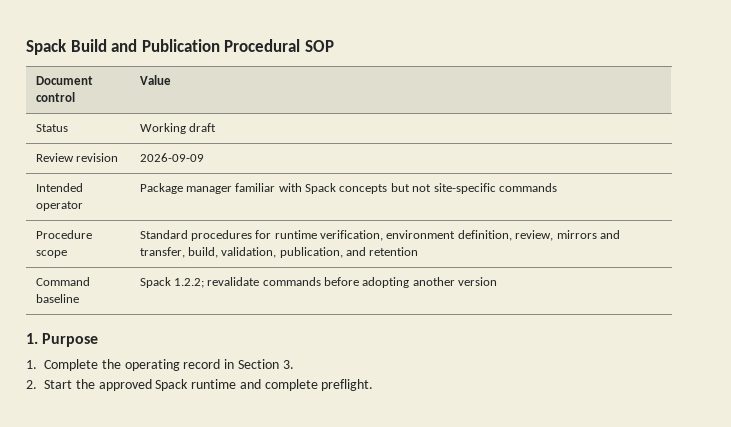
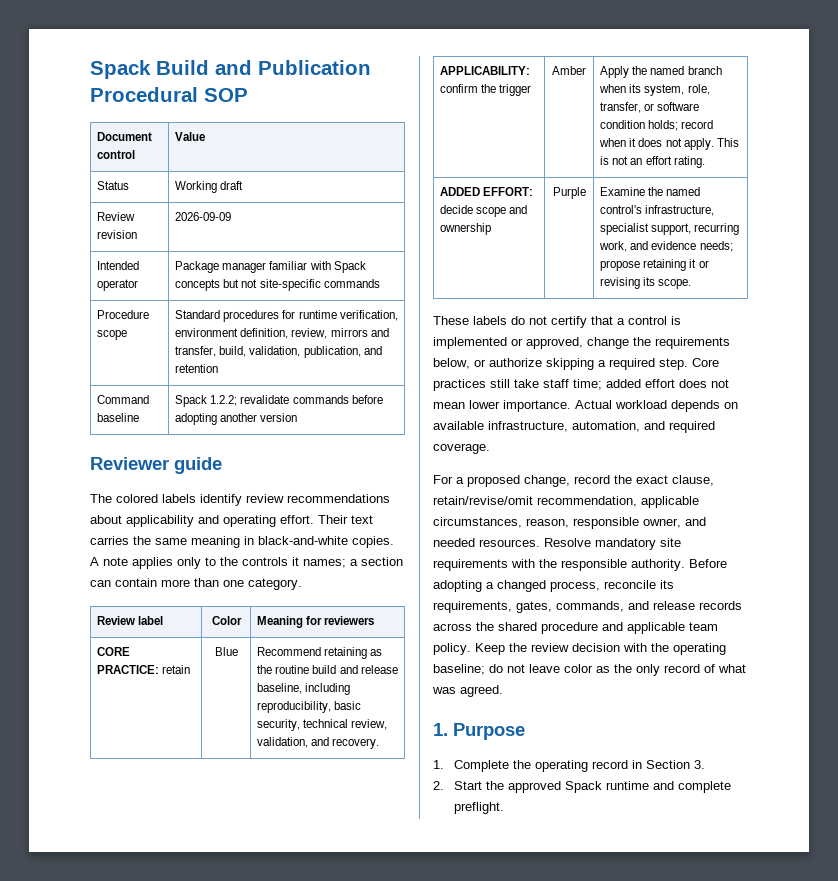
(498, 281) none -> [90,457,222,474] [90,494,390,506] [90,515,373,527] [90,536,394,548] [90,557,403,569] [90,578,302,590] [97,616,164,625] [211,616,242,625] [257,616,375,628] [97,647,131,656] [97,665,191,674] [214,647,238,656] [257,647,383,659] [257,665,398,674] [257,683,351,695] [257,701,362,713] [257,719,388,731] [257,737,380,749] [440,66,531,75] [440,84,532,96] [552,66,586,75] [600,66,722,78] [599,84,710,96] [600,102,700,113] [600,120,714,131] [599,138,739,150] [600,156,705,168] [440,187,534,196] [440,205,528,217] [440,223,492,235] [552,187,586,199] [600,187,701,196] [600,205,715,216] [600,223,740,235] [599,241,733,252] [600,259,709,271] [600,277,692,289] [433,316,681,328] [433,337,730,349] [433,358,719,370] [433,379,729,391] [433,400,738,412] [433,421,715,433] [433,443,490,454] [433,475,714,487] [433,496,699,508] [433,517,706,529] [433,538,681,550] [433,559,727,571] [433,580,674,592] [433,601,742,613] [433,622,718,634] [433,643,726,655] [433,664,746,676] [432,685,503,697] // Reviewer guide // The colored labels identify review recommendations about applicability and operating effort. Their text carries the same meaning in black-and-white copies. A note applies only to the controls it names; a section can contain more than one category. // Review label | Color | Meaning for reviewers // CORE PRACTICE: retain | Blue | Recommend retaining as the routine build and release baseline, including reproducibility, basic security, technical review, validation, and recovery. // APPLICABILITY: confirm the trigger | Amber | Apply the named branch when its system, role, transfer, or software condition holds; record when it does not apply. This is not an effort rating. // ADDED EFFORT: decide scope and ownership | Purple | Examine the named control's infrastructure, specialist support, recurring work, and evidence needs; propose retaining it or revising its scope. // These labels do not certify that a control is implemented or approved, change the requirements below, or authorize skipping a required step. Core practices still take staff time; added effort does not mean lower importance. Actual workload depends on available infrastructure, automation, and required coverage. // For a proposed change, record the exact clause, retain/revise/omit recommendation, applicable circumstances, reason, responsible owner, and needed resources. Resolve mandatory site requirements with the responsible authority. Before adopting a changed process, reconcile its requirements, gates, commands, and release records across the shared procedure and applicable team policy. Keep the review decision with the operating baseline; do not leave color as the only record of what was agreed.

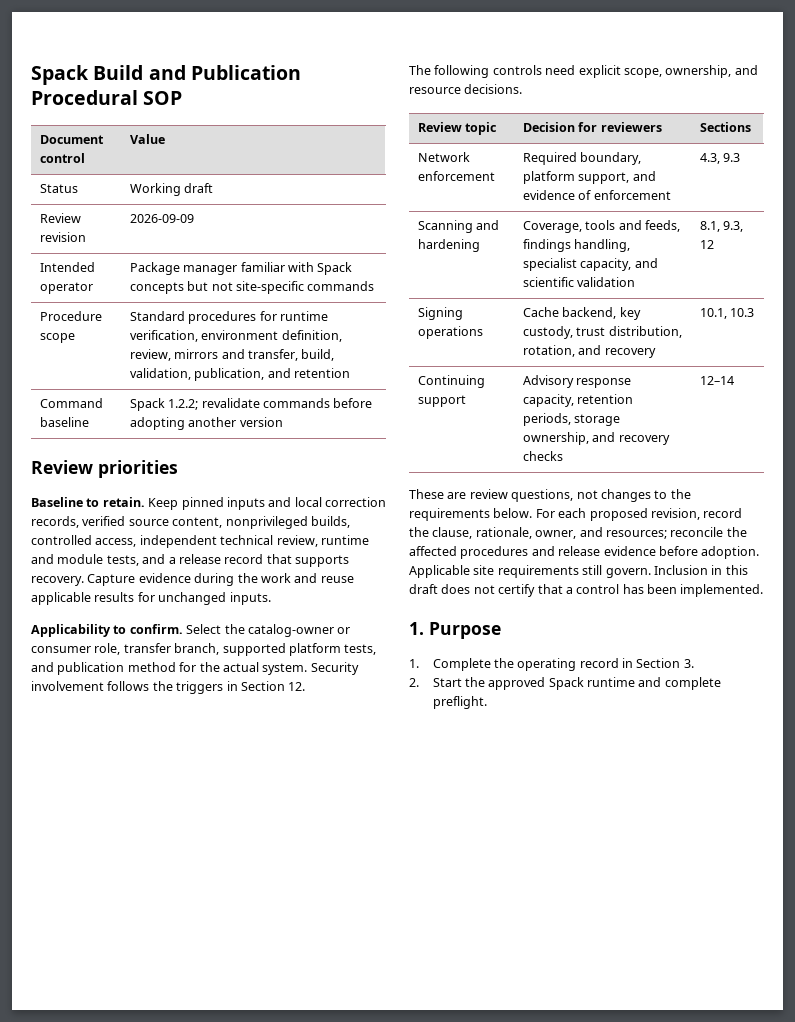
[90,457,222,474] [90,494,390,506] [90,515,373,527] [90,536,394,548] [90,557,403,569] [90,578,302,590] [97,616,164,625] [211,616,242,625] [257,616,375,628] [97,647,131,656] [97,665,191,674] [214,647,238,656] [257,647,383,659] [257,665,398,674] [257,683,351,695] [257,701,362,713] [257,719,388,731] [257,737,380,749] [440,66,531,75] [440,84,532,96] [552,66,586,75] [600,66,722,78] [599,84,710,96] [600,102,700,113] [600,120,714,131] [599,138,739,150] [600,156,705,168] [440,187,534,196] [440,205,528,217] [440,223,492,235] [552,187,586,199] [600,187,701,196] [600,205,715,216] [600,223,740,235] [599,241,733,252] [600,259,709,271] [600,277,692,289] [433,316,681,328] [433,337,730,349] [433,358,719,370] [433,379,729,391] [433,400,738,412] [433,421,715,433] [433,443,490,454] [433,475,714,487] [433,496,699,508] [433,517,706,529] [433,538,681,550] [433,559,727,571] [433,580,674,592] [433,601,742,613] [433,622,718,634] [433,643,726,655] [433,664,746,676] [432,685,503,697] Reviewer guide // The colored labels identify review recommendations about applicability and operating effort. Their text carries the same meaning in black-and-white copies. A note applies only to the controls it names; a section can contain more than one category. // Review label | Color | Meaning for reviewers // CORE PRACTICE: retain | Blue | Recommend retaining as the routine build and release baseline, including reproducibility, basic security, technical review, validation, and recovery. // APPLICABILITY: confirm the trigger | Amber | Apply the named branch when its system, role, transfer, or software condition holds; record when it does not apply. This is not an effort rating. // ADDED EFFORT: decide scope and ownership | Purple | Examine the named control's infrastructure, specialist support, recurring work, and evidence needs; propose retaining it or revising its scope. // These labels do not certify that a control is implemented or approved, change the requirements below, or authorize skipping a required step. Core practices still take staff time; added effort does not mean lower importance. Actual workload depends on available infrastructure, automation, and required coverage. // For a proposed change, record the exact clause, retain/revise/omit recommendation, applicable circumstances, reason, responsible owner, and needed resources. Resolve mandatory site requirements with the responsible authority. Before adopting a changed process, reconcile its requirements, gates, commands, and release records across the shared procedure and applicable team policy. Keep the review decision with the operating baseline; do not leave color as the only record of what was agreed. -> [31,460,178,478] [31,497,386,510] [31,516,350,529] [31,535,369,548] [31,554,349,567] [31,573,354,586] [31,592,271,605] [31,624,351,637] [31,643,377,656] [31,662,359,675] [31,681,306,694] [409,65,758,78] [409,84,523,94] [417,122,498,135] [522,122,662,132] [699,122,751,132] [417,152,470,162] [417,171,495,181] [522,152,642,165] [522,171,656,184] [522,190,671,200] [699,153,741,164] [417,220,500,233] [417,239,480,252] [522,220,681,233] [522,239,631,252] [522,258,658,271] [522,277,636,287] [699,221,744,232] [699,240,714,249] [417,307,463,320] [417,326,483,339] [522,307,641,320] [522,326,682,339] [522,345,656,358] [699,308,755,319] [417,375,485,388] [417,395,466,407] [522,375,632,388] [522,394,634,407] [522,413,621,426] [522,432,670,445] [522,451,563,461] [699,376,734,385] [409,489,691,502] [409,508,743,521] [409,527,747,539] [409,546,760,559] [409,565,748,578] [409,584,764,597] Review priorities // Baseline to retain. Keep pinned inputs and local correction records, verified source content, nonprivileged builds, controlled access, independent technical review, runtime and module tests, and a release record that supports recovery. Capture evidence during the work and reuse applicable results for unchanged inputs. // Applicability to confirm. Select the catalog-owner or consumer role, transfer branch, supported platform tests, and publication method for the actual system. Security involvement follows the triggers in Section 12. // The following controls need explicit scope, ownership, and resource decisions. // Review topic | Decision for reviewers | Sections // Network enforcement | Required boundary, platform support, and evidence of enforcement | 4.3, 9.3 // Scanning and hardening | Coverage, tools and feeds, findings handling, specialist capacity, and scientific validation | 8.1, 9.3, 12 // Signing operations | Cache backend, key custody, trust distribution, rotation, and recovery | 10.1, 10.3 // Continuing support | Advisory response capacity, retention periods, storage ownership, and recovery checks | 12–14 // These are review questions, not changes to the requirements below. For each proposed revision, record the clause, rationale, owner, and resources; reconcile the affected procedures and release evidence before adoption. Applicable site requirements still govern. Inclusion in this draft does not certify that a control has been implemented.

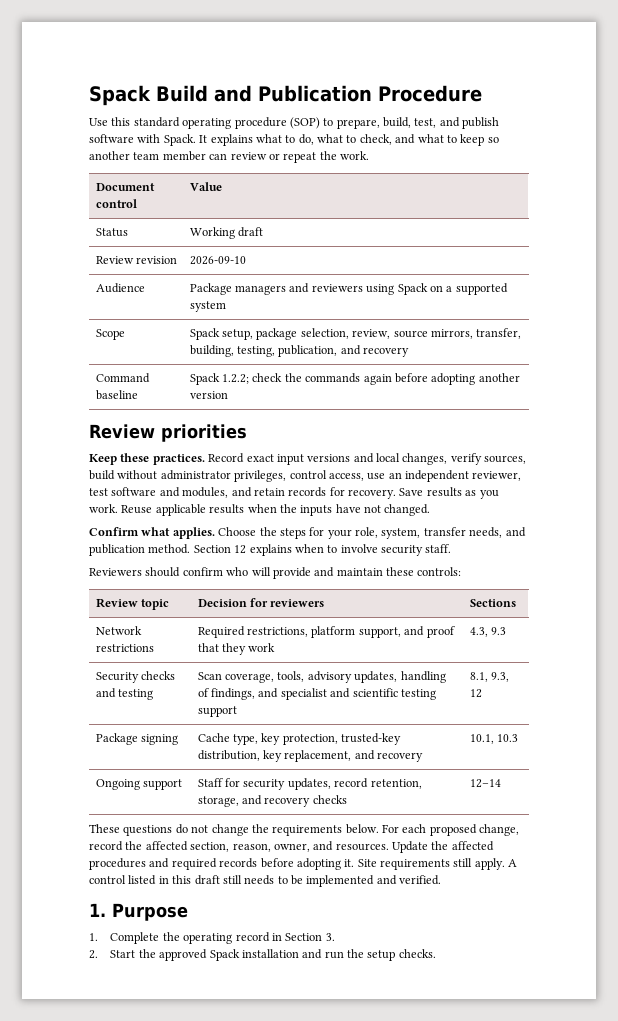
[31,90,183,105] Procedural SOP -> [378,85,482,102] [89,117,500,129] [89,134,499,146] [89,151,369,163] Procedure // Use this standard operating procedure (SOP) to prepare, build, test, and publish software with Spack. It explains what to do, what to check, and what to keep so another team member can review or repeat the work.
[129,214,194,223] [39,262,95,272] [39,282,93,294] [129,262,353,275] [129,281,375,294] [39,311,102,321] [39,333,75,343] [129,311,329,324] [129,330,342,342] [129,349,335,361] [129,368,191,380] 2026-09-09 // Intended operator | Package manager familiar with Spack concepts but not site-specific commands // Procedure scope | Standard procedures for runtime verification, environment definition, review, mirrors and transfer, build, validation, -> [189,256,246,265] [95,283,145,293] [189,283,508,295] [189,301,226,312] [95,329,125,340] [189,328,522,340] [189,345,276,357] 2026-09-10 // Audience | Package managers and reviewers using Spack on a supported system // Scope | Spack setup, package selection, review, source mirrors, transfer, building, testing,
[294,368,351,378] retention -> [363,347,410,357] recovery
[201,398,331,408] revalidate commands -> [252,373,392,385] check the commands again
[31,497,386,510] [31,516,350,529] [31,535,369,548] [31,554,349,567] [31,573,354,586] [31,592,271,605] [31,624,351,637] [31,643,377,656] [31,662,359,675] [31,681,306,694] [409,65,758,78] [409,84,523,94] Baseline to retain. Keep pinned inputs and local correction records, verified source content, nonprivileged builds, controlled access, independent technical review, runtime and module tests, and a release record that supports recovery. Capture evidence during the work and reuse applicable results for unchanged inputs. // Applicability to confirm. Select the catalog-owner or consumer role, transfer branch, supported platform tests, and publication method for the actual system. Security involvement follows the triggers in Section 12. // The following controls need explicit scope, ownership, and resource decisions. -> [89,453,527,465] [89,470,522,482] [89,487,499,499] [89,504,431,516] [89,527,526,539] [89,544,452,556] [89,567,462,579] Keep these practices. Record exact input versions and local changes, verify sources, build without administrator privileges, control access, use an independent reviewer, test software and modules, and retain records for recovery. Save results as you work. Reuse applicable results when the inputs have not changed. // Confirm what applies. Choose the steps for your role, system, transfer needs, and publication method. Section 12 explains when to involve security staff. // Reviewers should confirm who will provide and maintain these controls:
[417,171,495,181] enforcement -> [95,644,154,652] restrictions
[580,152,642,165] boundary, -> [247,627,309,637] restrictions,
[522,190,671,200] [699,153,741,164] [417,220,500,233] [417,239,480,252] [522,220,681,233] [522,239,631,252] [522,258,658,271] [522,277,636,287] evidence of enforcement | 4.3, 9.3 // Scanning and hardening | Coverage, tools and feeds, findings handling, specialist capacity, and scientific validation -> [426,626,455,638] [197,643,276,655] [469,627,507,637] [95,671,176,683] [95,688,154,700] [197,671,446,683] [197,688,436,700] [197,706,237,717] proof that they work | 4.3, 9.3 // Security checks and testing | Scan coverage, tools, advisory updates, handling of findings, and specialist and scientific testing support
[417,307,463,320] [417,326,483,339] Signing operations -> [95,733,179,745] Package signing
[562,307,641,320] [522,326,682,339] [522,345,575,357] backend, key custody, trust distribution, rotation, -> [233,733,402,745] [197,750,352,762] type, key protection, trusted-key distribution, key replacement,
[417,375,485,388] [417,395,466,407] [522,375,632,388] [522,394,634,407] [522,413,621,426] [522,432,589,445] Continuing support | Advisory response capacity, retention periods, storage ownership, -> [95,779,183,790] [197,778,422,790] [197,796,239,807] Ongoing support | Staff for security updates, record retention, storage,
[447,489,668,502] are review questions, not changes to -> [123,824,249,836] questions do not change
[650,508,700,520] revision, -> [479,824,520,836] change,
[432,527,747,539] [409,546,760,559] [409,565,748,578] [409,584,764,597] clause, rationale, owner, and resources; reconcile the affected procedures and release evidence before adoption. Applicable site requirements still govern. Inclusion in this draft does not certify that a control has been implemented. -> [145,841,494,853] [89,858,518,870] [89,875,442,887] affected section, reason, owner, and resources. Update the affected procedures and required records before adopting it. Site requirements still apply. A control listed in this draft still needs to be implemented and verified.
[587,677,721,690] [432,696,487,709] runtime and complete preflight. -> [241,949,436,961] installation and run the setup checks.

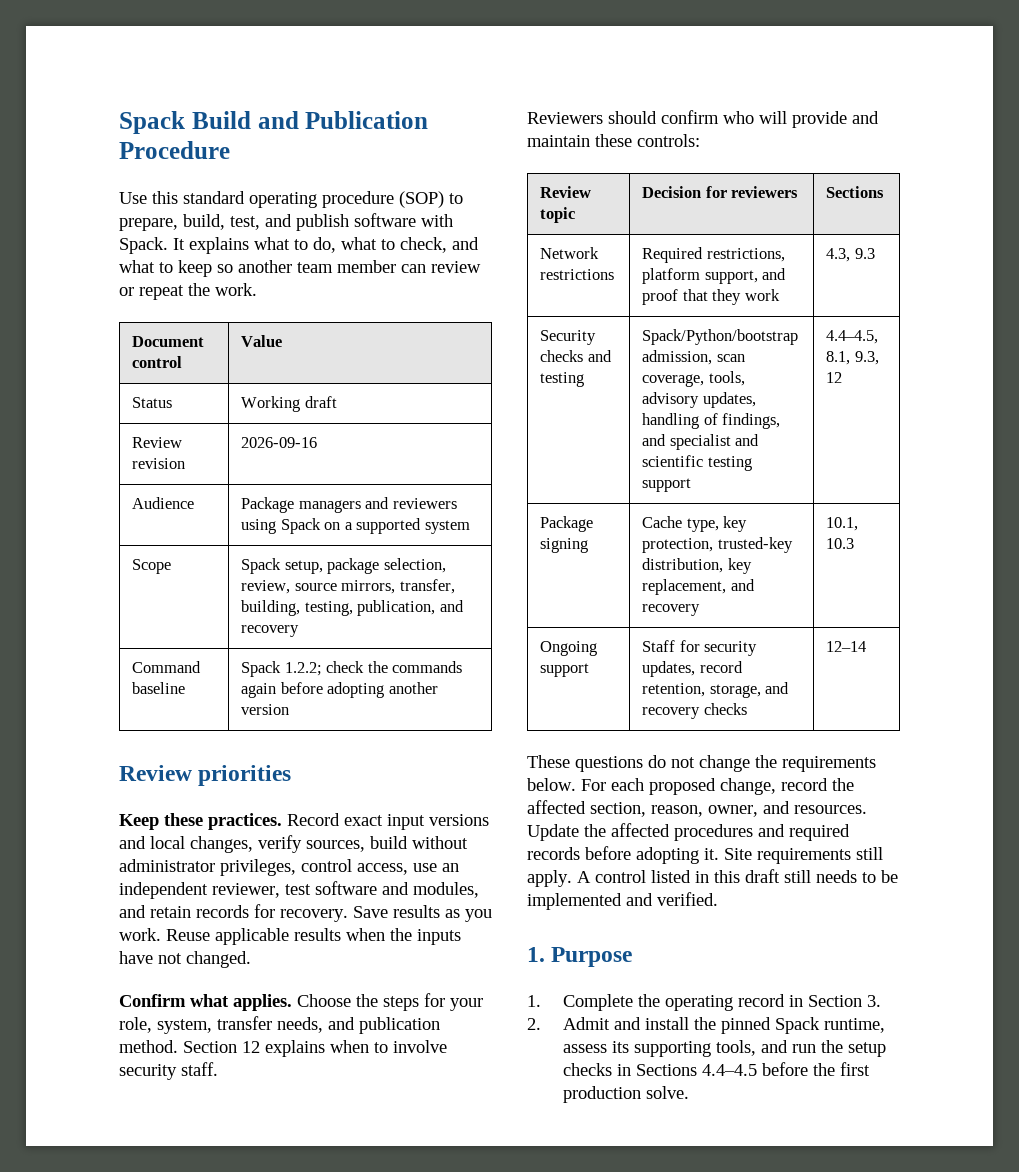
[189,256,246,265] 2026-09-10 -> [241,437,318,448] 2026-09-16
[197,672,222,680] Scan -> [642,329,799,345] [642,350,745,365] Spack/Python/bootstrap admission, scan
(237, 711) none -> [826,330,879,344] 4.4–4.5,
[110,949,436,961] Start the approved Spack installation and run the setup checks. -> [562,1017,885,1034] [562,1040,886,1057] [562,1062,870,1076] [562,1086,689,1103] Admit and install the pinned Spack runtime, assess its supporting tools, and run the setup checks in Sections 4.4–4.5 before the first production solve.

